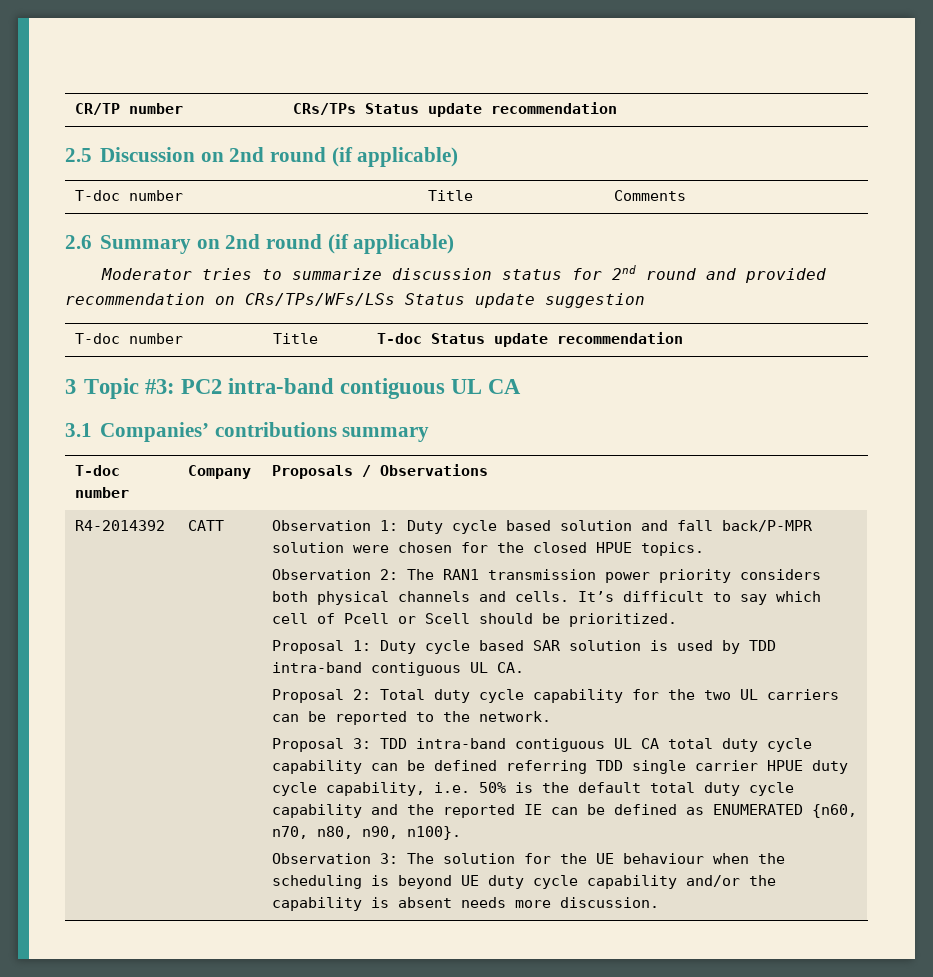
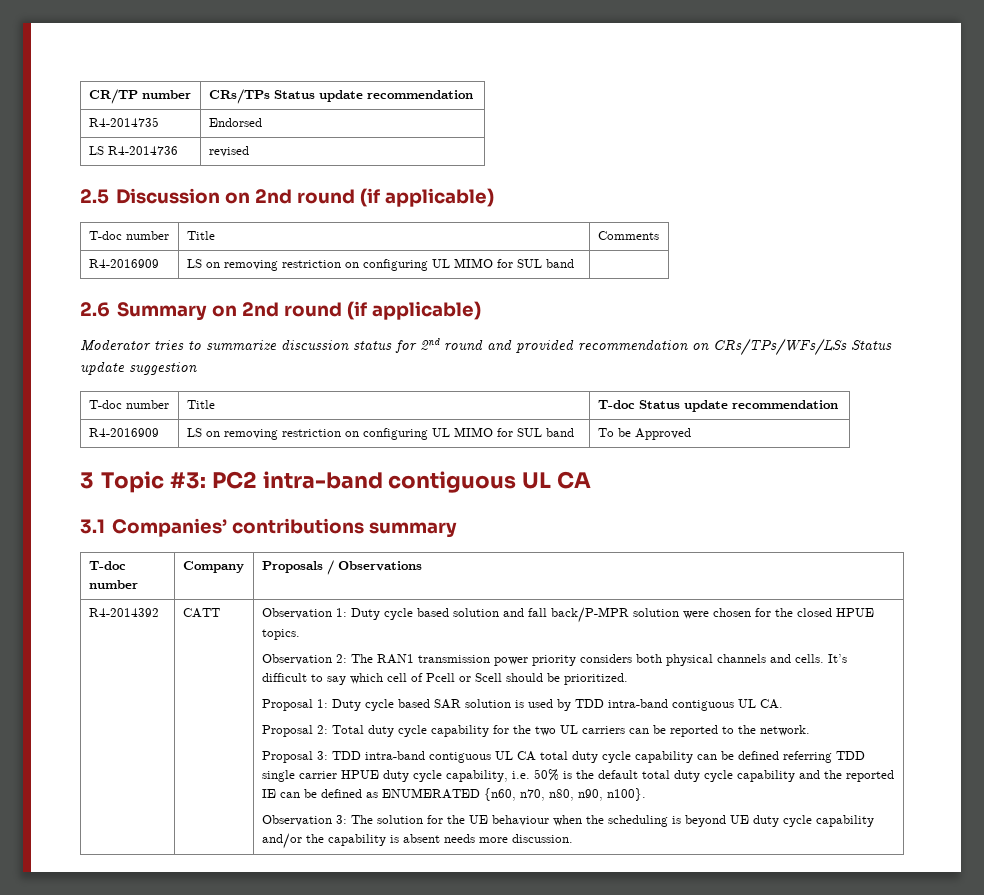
(618, 108) none -> [88,117,159,127] [208,118,262,127] [88,146,178,155] [208,146,249,157] // R4-2014735 | Endorsed // LS R4-2014736 | revised
(687, 195) none -> [88,259,159,268] [186,258,574,271] // R4-2016909 | LS on removing restriction on configuring UL MIMO for SUL band |
(684, 338) none -> [88,428,159,437] [186,427,574,440] [597,428,691,440] // R4-2016909 | LS on removing restriction on configuring UL MIMO for SUL band | To be Approved

